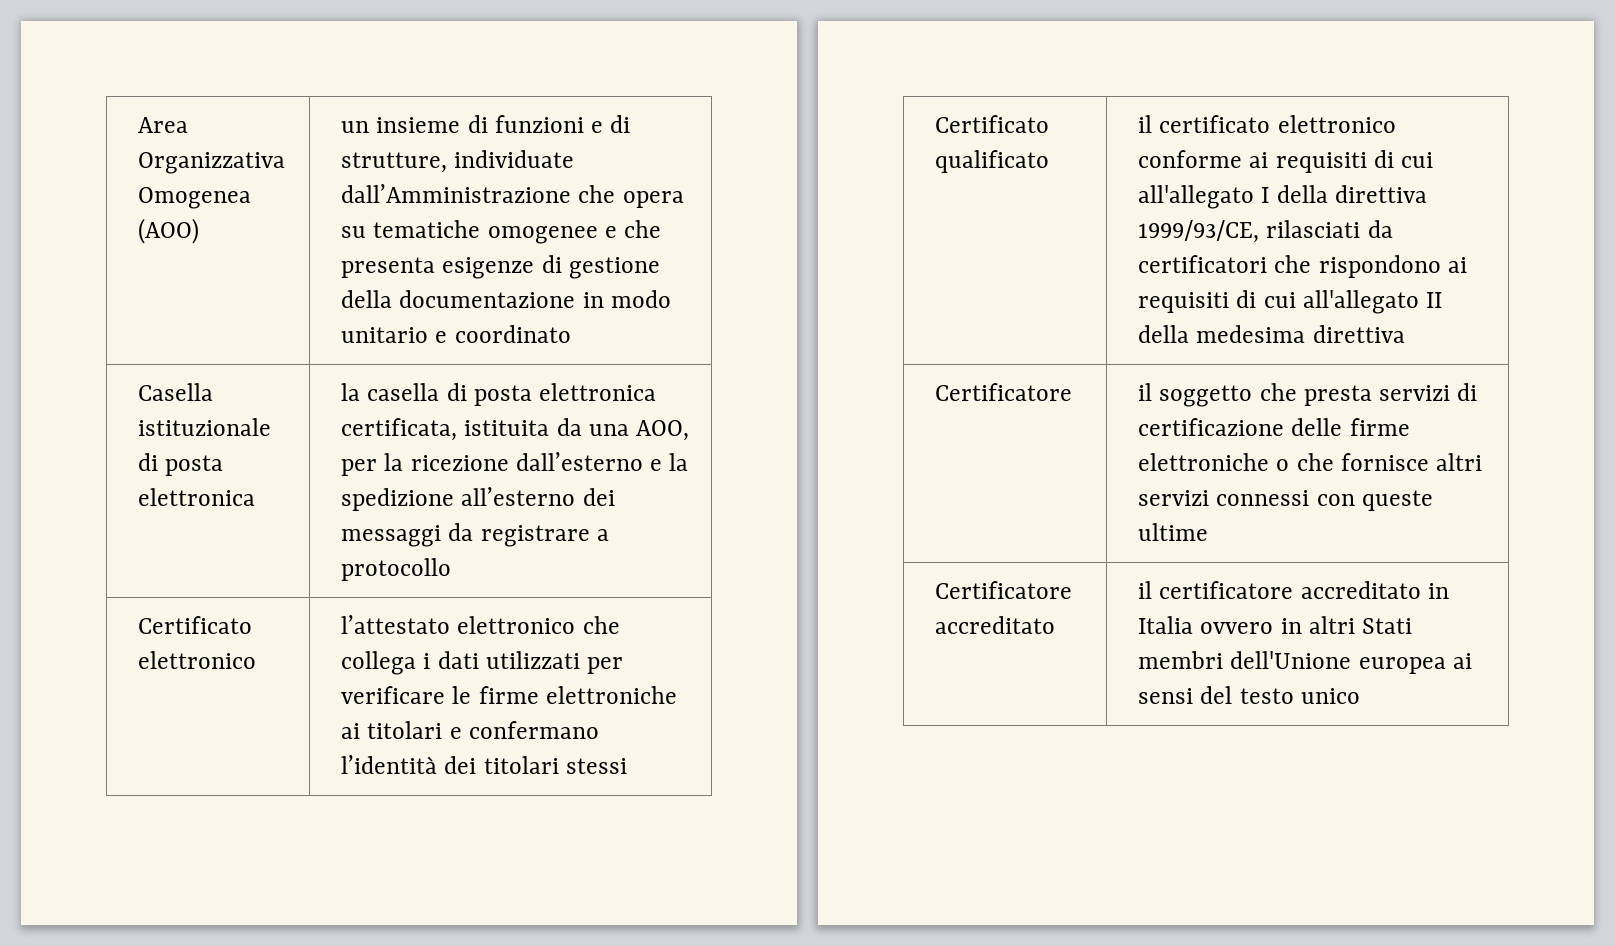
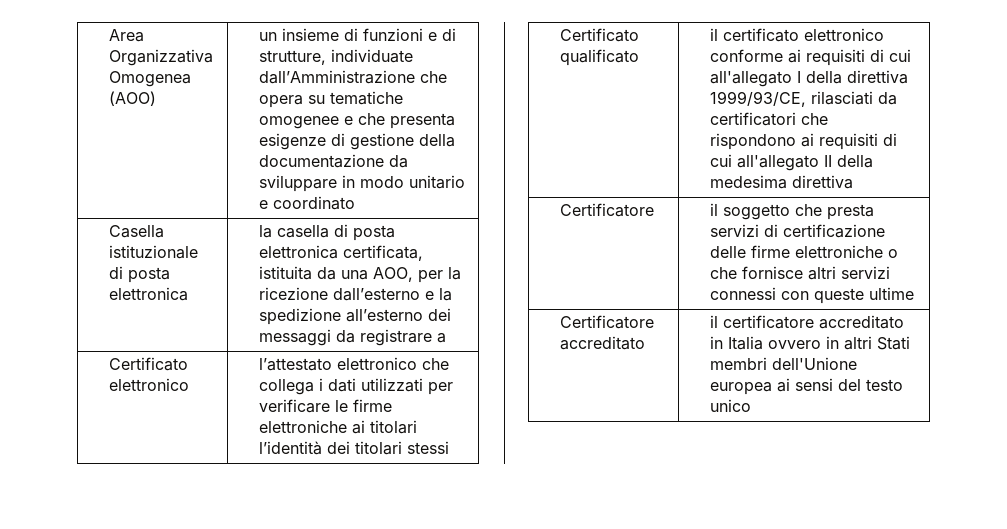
(576, 299) none -> [388,155,408,168] [258,175,337,192] da sviluppare
[341,558,452,581] protocollo -> (446, 338) none
[449,721,599,739] e confermano -> (417, 427) none

